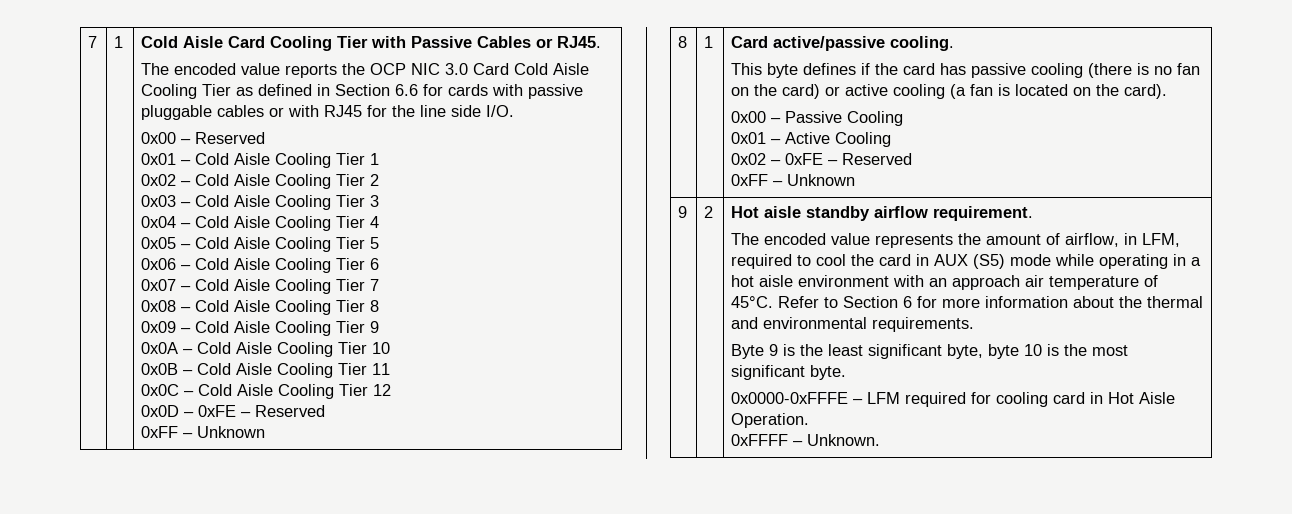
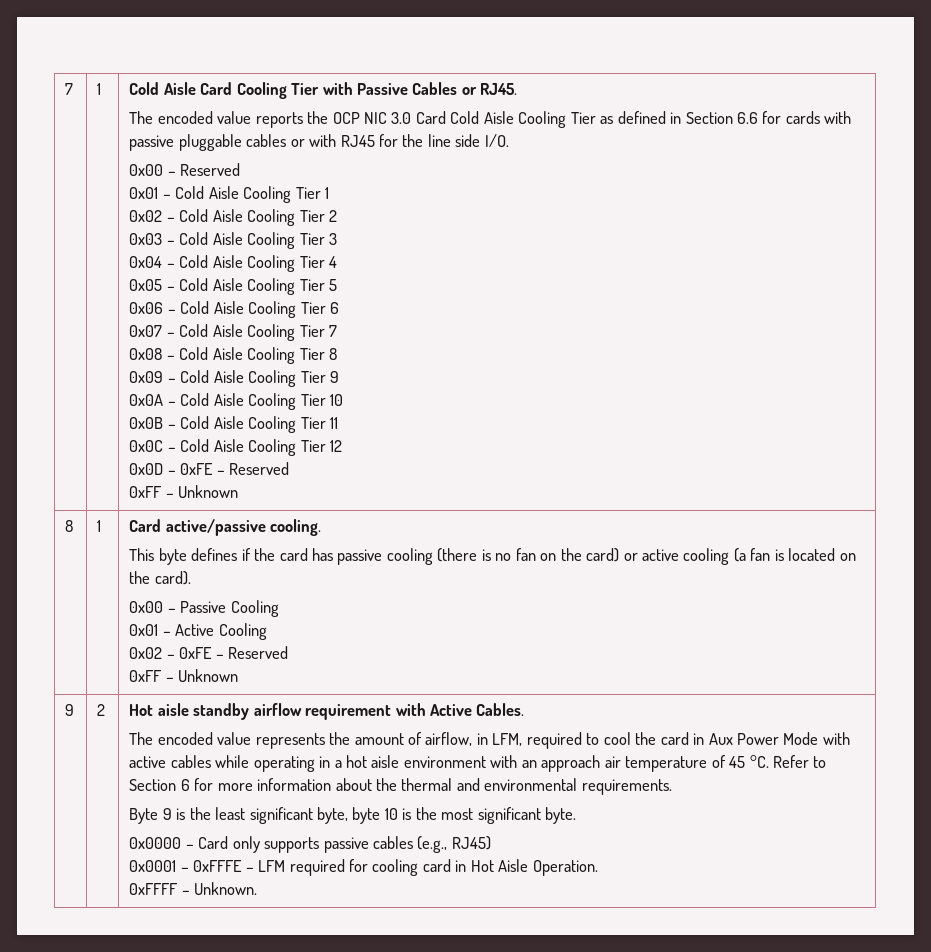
[933,206,1034,221] requirement. -> [305,703,525,720] requirement with Active Cables.
[934,254,1052,269] AUX (S5) mode -> [708,732,850,745] [129,755,211,768] Aux Power Mode with active cables
[731,296,774,308] 45°C. -> [729,755,769,768] 45 °C.
[731,392,849,404] 0x0000-0xFFFE -> [129,836,491,853] [129,860,243,872] 0x0000 – Card only supports passive cables (e.g., RJ45) // 0x0001 – 0xFFFE

